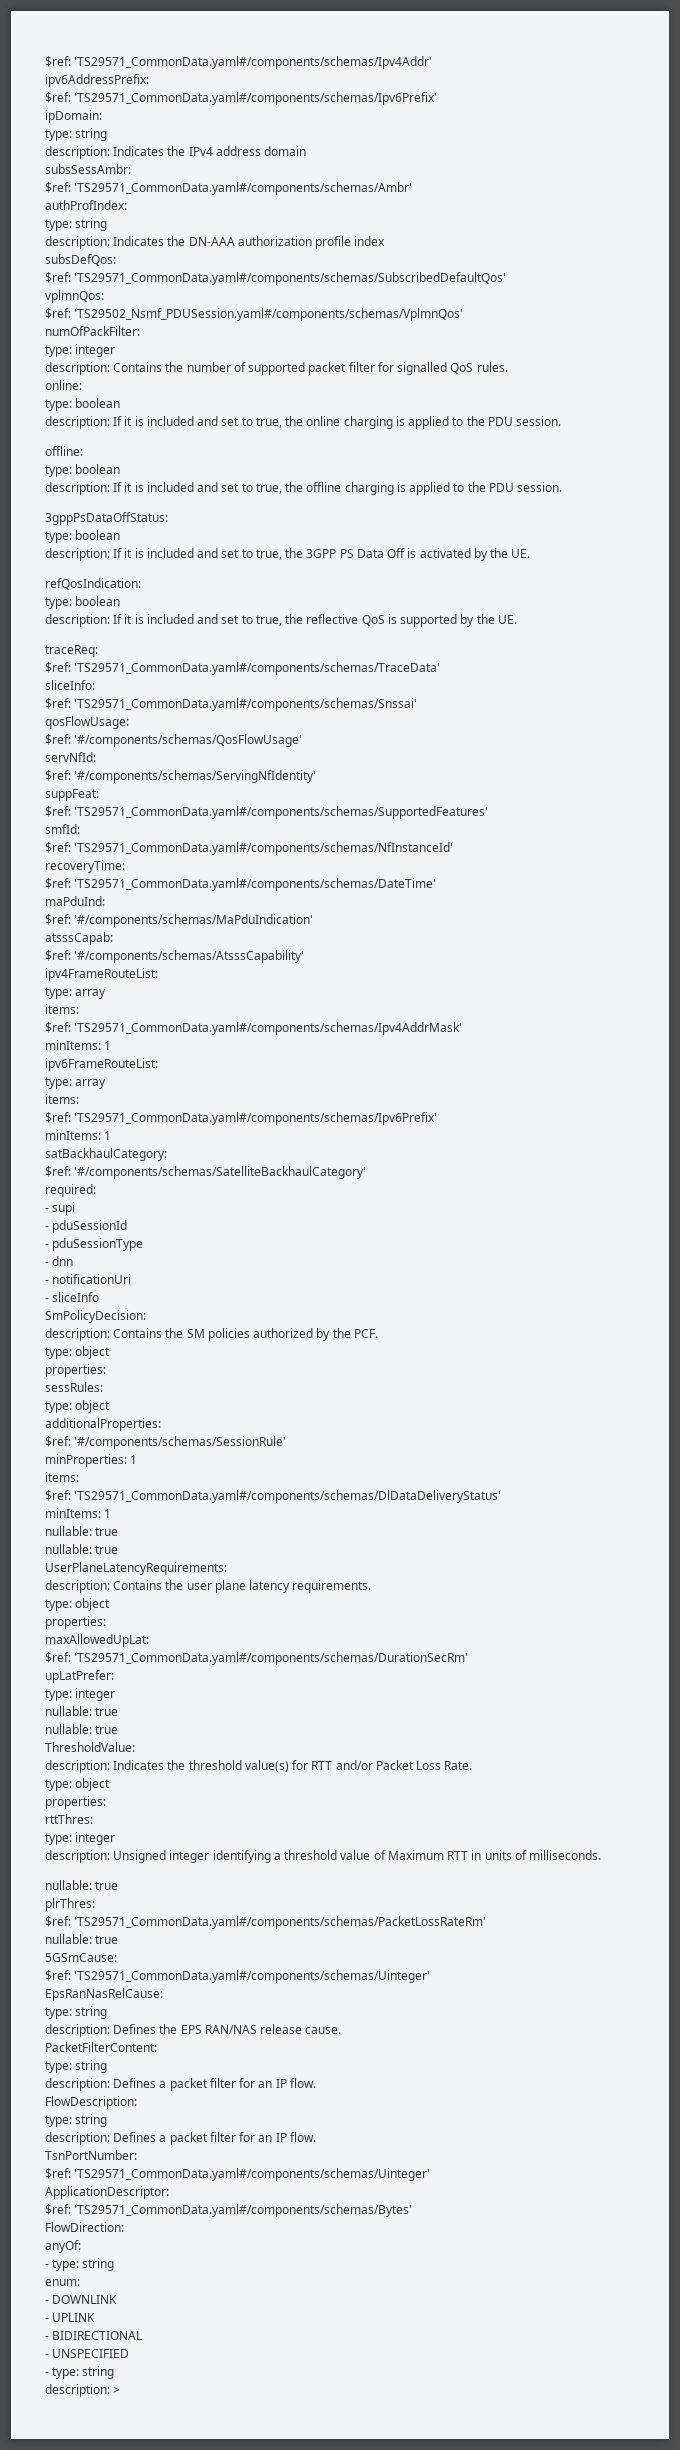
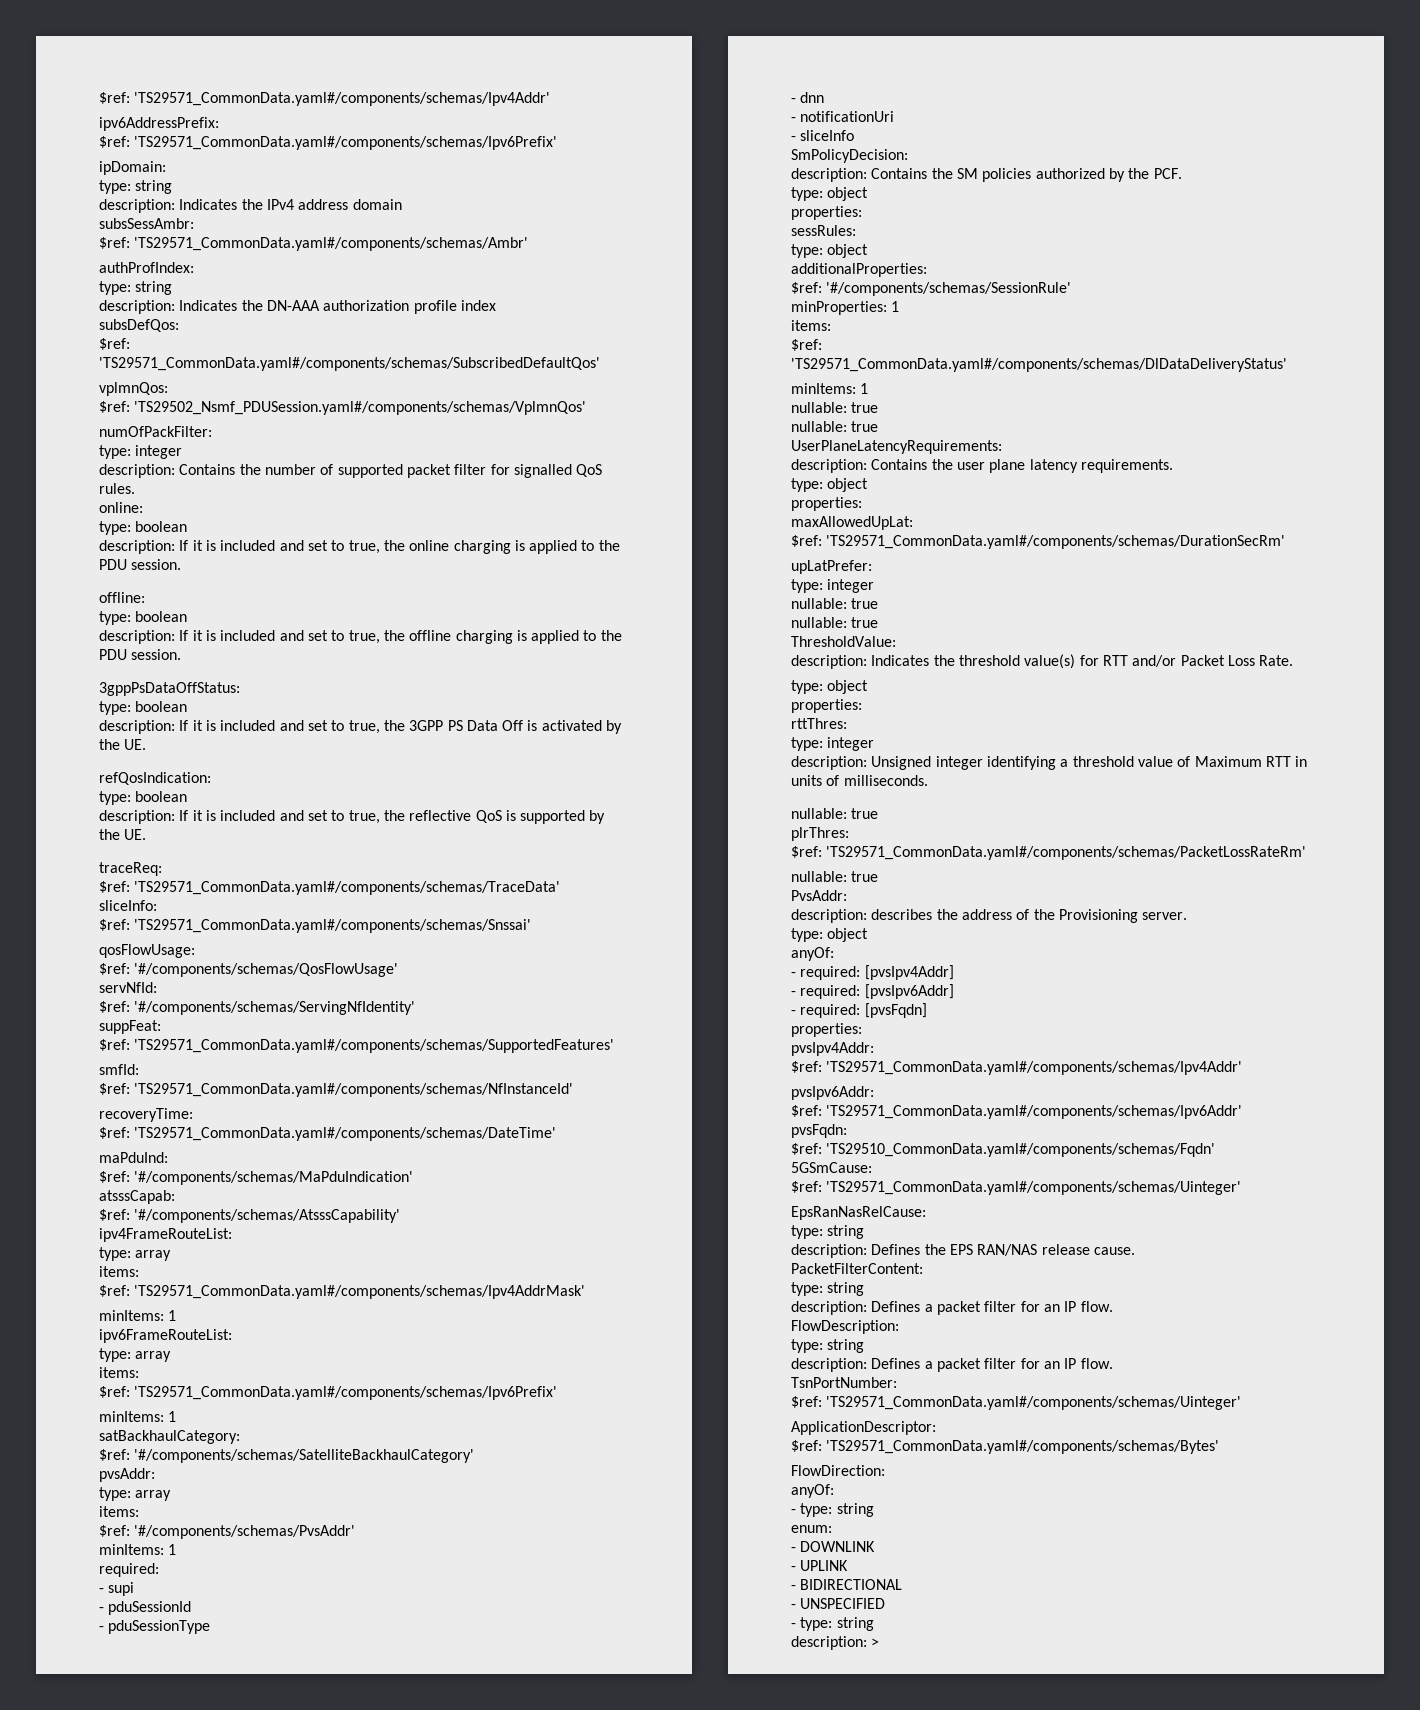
(367, 1172) none -> [99,1468,155,1482] [99,1487,172,1501] [99,1506,139,1517] [99,1525,356,1539] [99,1544,177,1555] // pvsAddr: // type: array // items: // $ref: '#/components/schemas/PvsAddr' // minItems: 1
(119, 1939) none -> [791,890,847,901] [791,909,1188,923] [791,928,869,942] [791,947,834,961] [791,965,954,980] [791,984,954,999] [791,1003,927,1018] [791,1023,862,1037] [791,1042,874,1056] [791,1061,1243,1075] [791,1086,874,1100] [791,1105,1243,1119] [791,1124,847,1138] [791,1143,1216,1157] // PvsAddr: // description: describes the address of the Provisioning server. // type: object // anyOf: // - required: [pvsIpv4Addr] // - required: [pvsIpv6Addr] // - required: [pvsFqdn] // properties: // pvsIpv4Addr: // $ref: 'TS29571_CommonData.yaml#/components/schemas/Ipv4Addr' // pvsIpv6Addr: // $ref: 'TS29571_CommonData.yaml#/components/schemas/Ipv6Addr' // pvsFqdn: // $ref: 'TS29510_CommonData.yaml#/components/schemas/Fqdn'

